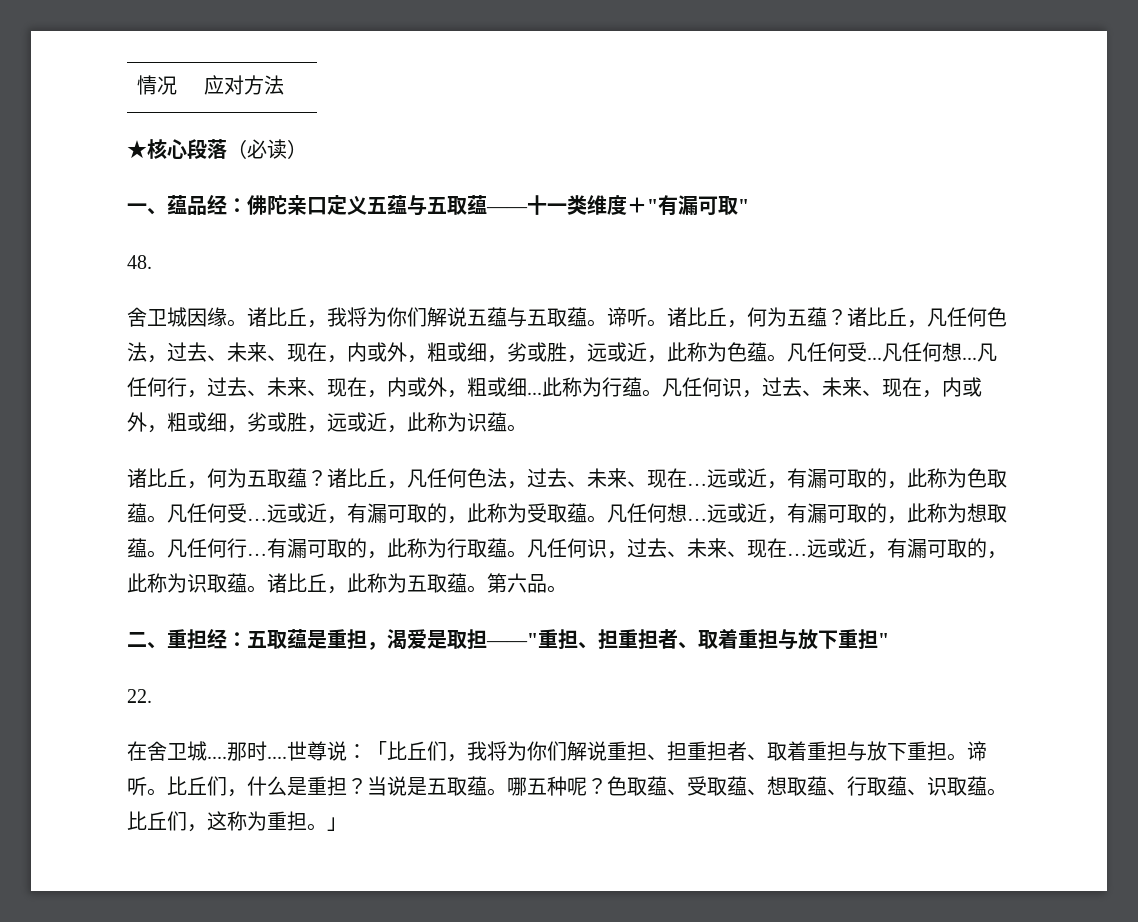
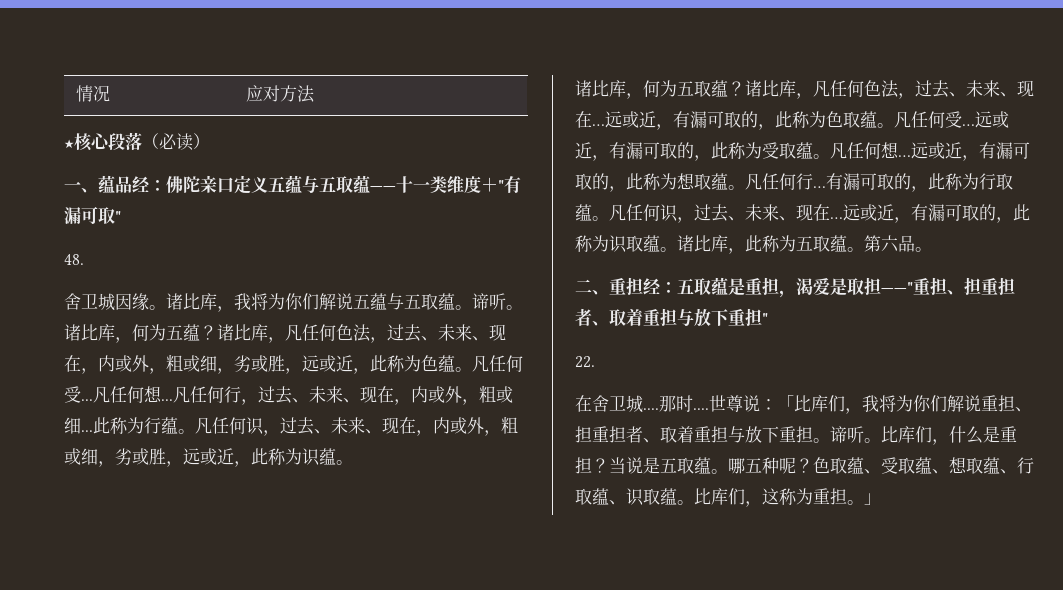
[287,307,307,326] 丘 -> [200,293,217,310] 库
[707,307,727,326] 丘 -> [98,324,115,341] 库
[887,307,907,326] 丘 -> [251,324,268,341] 库
[167,468,187,487] 丘 -> [609,80,626,97] 库
[367,468,387,487] 丘 -> [779,80,796,97] 库
[307,573,327,592] 丘 -> [711,235,728,252] 库
[407,741,427,760] 丘 -> [811,395,828,412] 库
[187,776,207,795] 丘 -> [898,426,915,443] 库
[147,811,167,830] 丘 -> [711,488,728,505] 库

